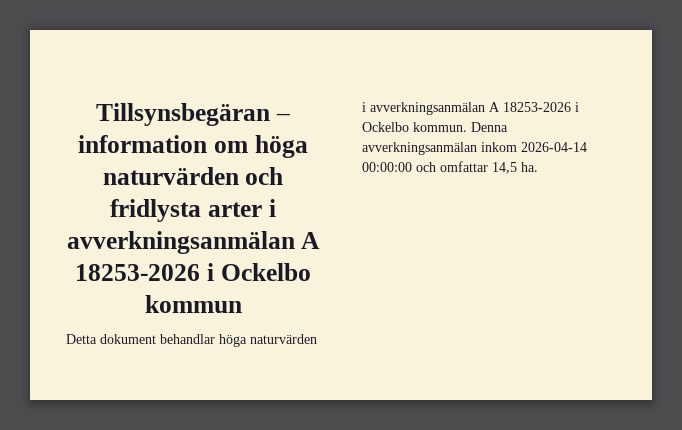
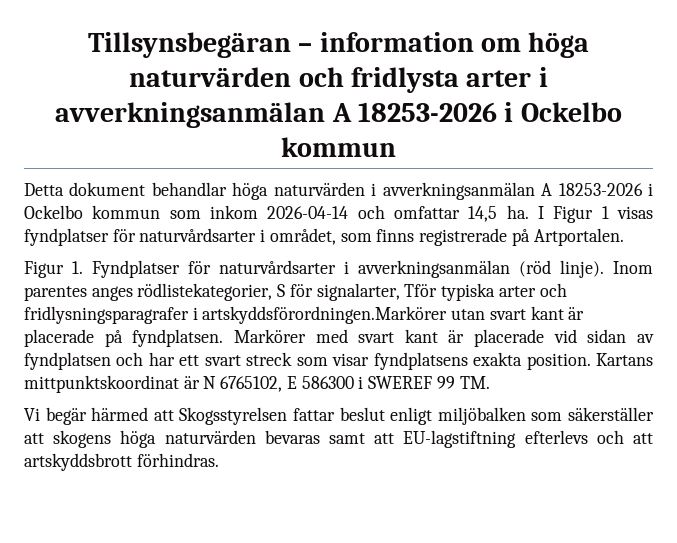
[413,122,508,132] [362,142,477,155] kommun. Denna avverkningsanmälan -> [92,205,201,219] kommun som
[362,162,412,172] 00:00:00 -> (349, 212) none
(538, 167) none -> [538,206,654,223] [24,228,624,246] [24,260,653,278] [24,283,567,301] [24,306,585,324] [24,329,654,347] [24,352,653,370] [24,375,490,393] [24,407,655,425] [24,430,653,448] [24,453,219,471] I Figur 1 visas fyndplatser för naturvårdsarter i området, som finns registrerade på Artportalen. // Figur 1. Fyndplatser för naturvårdsarter i avverkningsanmälan (röd linje). Inom parentes anges rödlistekategorier, S för signalarter, Tför typiska arter och fridlysningsparagrafer i artskyddsförordningen.Markörer utan svart kant är placerade på fyndplatsen. Markörer med svart kant är placerade vid sidan av fyndplatsen och har ett svart streck som visar fyndplatsens exakta position. Kartans mittpunktskoordinat är N 6765102, E 586300 i SWEREF 99 TM. // Vi begär härmed att Skogsstyrelsen fattar beslut enligt miljöbalken som säkerställer att skogens höga naturvärden bevaras samt att EU-lagstiftning efterlevs och att artskyddsbrott förhindras.

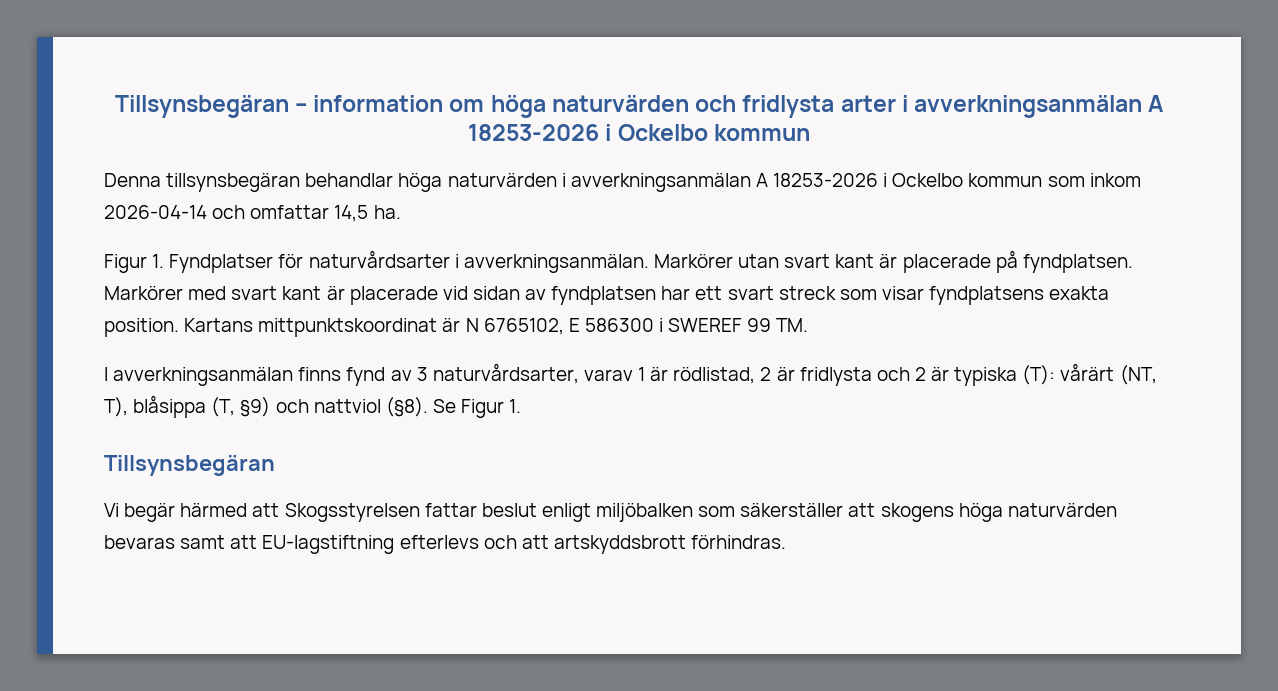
[24,182,146,196] Detta dokument -> [104,173,301,192] Denna tillsynsbegäran
[538,206,654,223] [24,228,624,246] I Figur 1 visas fyndplatser för naturvårdsarter i området, som finns registrerade på Artportalen. -> (401, 212) none
[358,260,653,278] [24,283,567,301] [24,306,448,324] avverkningsanmälan (röd linje). Inom parentes anges rödlistekategorier, S för signalarter, Tför typiska arter och fridlysningsparagrafer i artskyddsförordningen.Markörer -> [463,254,733,273] avverkningsanmälan. Markörer
[116,352,144,366] och -> (657, 295) none
(490, 382) none -> [104,363,1157,386] [104,395,522,418] [104,455,275,476] // I avverkningsanmälan finns fynd av 3 naturvårdsarter, varav 1 är rödlistad, 2 är fridlysta och 2 är typiska (T): vårärt (NT, T), blåsippa (T, §9) och nattviol (§8). Se Figur 1. // Tillsynsbegäran

